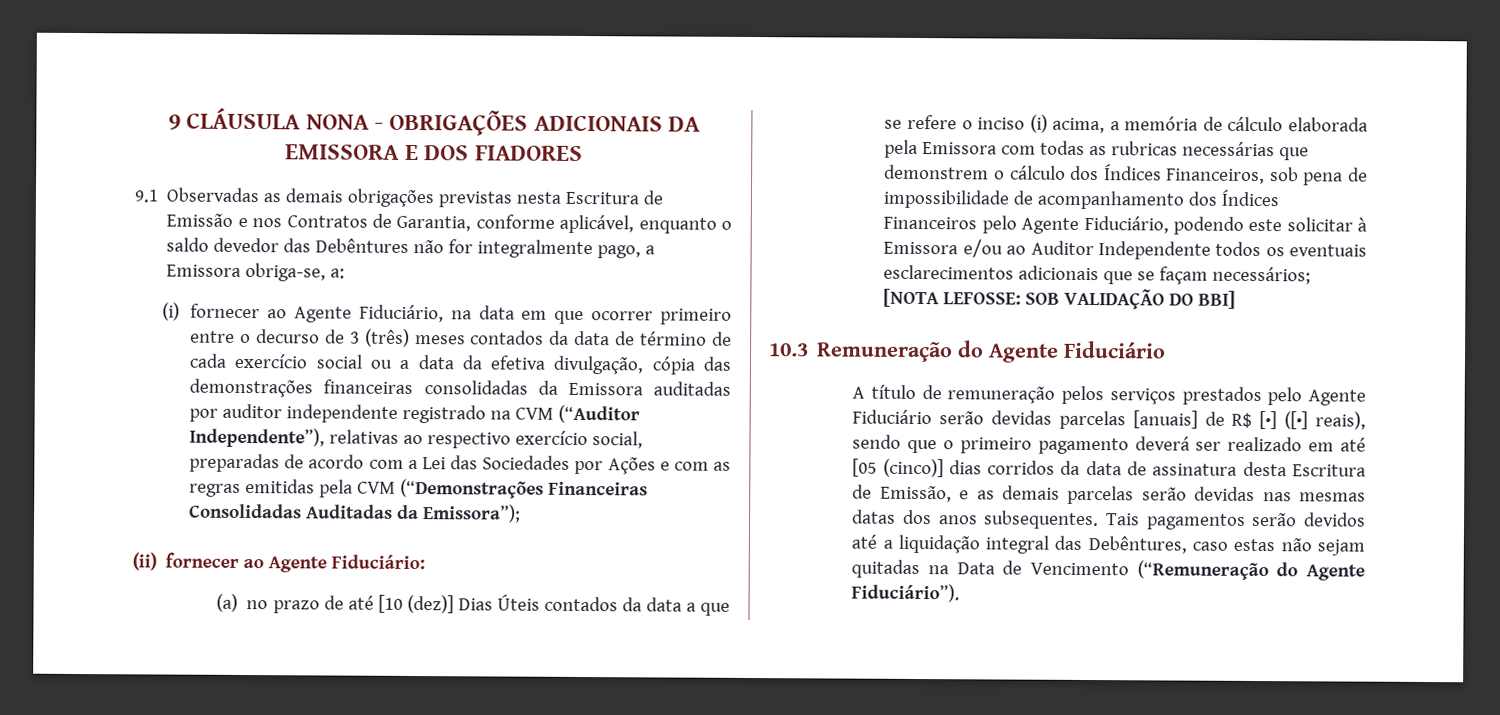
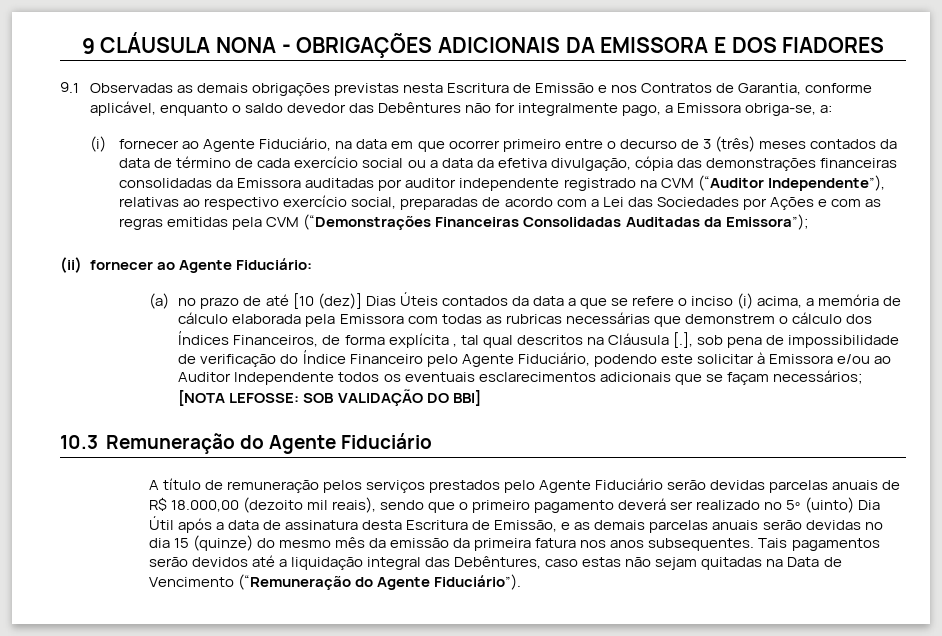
(1266, 176) none -> [322,332,693,348] de forma explícita , tal qual descritos na Cláusula [.],
[1037,189,1281,210] [883,216,978,230] acompanhamento dos Índices Financeiros -> [200,350,423,367] verificação do Índice Financeiro
[1132,410,1198,429] [anuais] -> [832,480,879,490] anuais
[1259,411,1309,430] [•] ([•] -> [170,497,328,513] 18.000,00 (dezoito mil
[1308,437,1366,452] [852,458,1081,478] em até [05 (cinco)] dias corridos da -> [764,497,880,513] [148,516,224,533] no 5º (uinto) Dia Útil após a
[1141,486,1366,502] [852,509,932,525] serão devidas nas mesmas datas dos -> [712,520,883,530] [148,535,607,551] anuais serão devidas no dia 15 (quinze) do mesmo mês da emissão da primeira fatura nos

